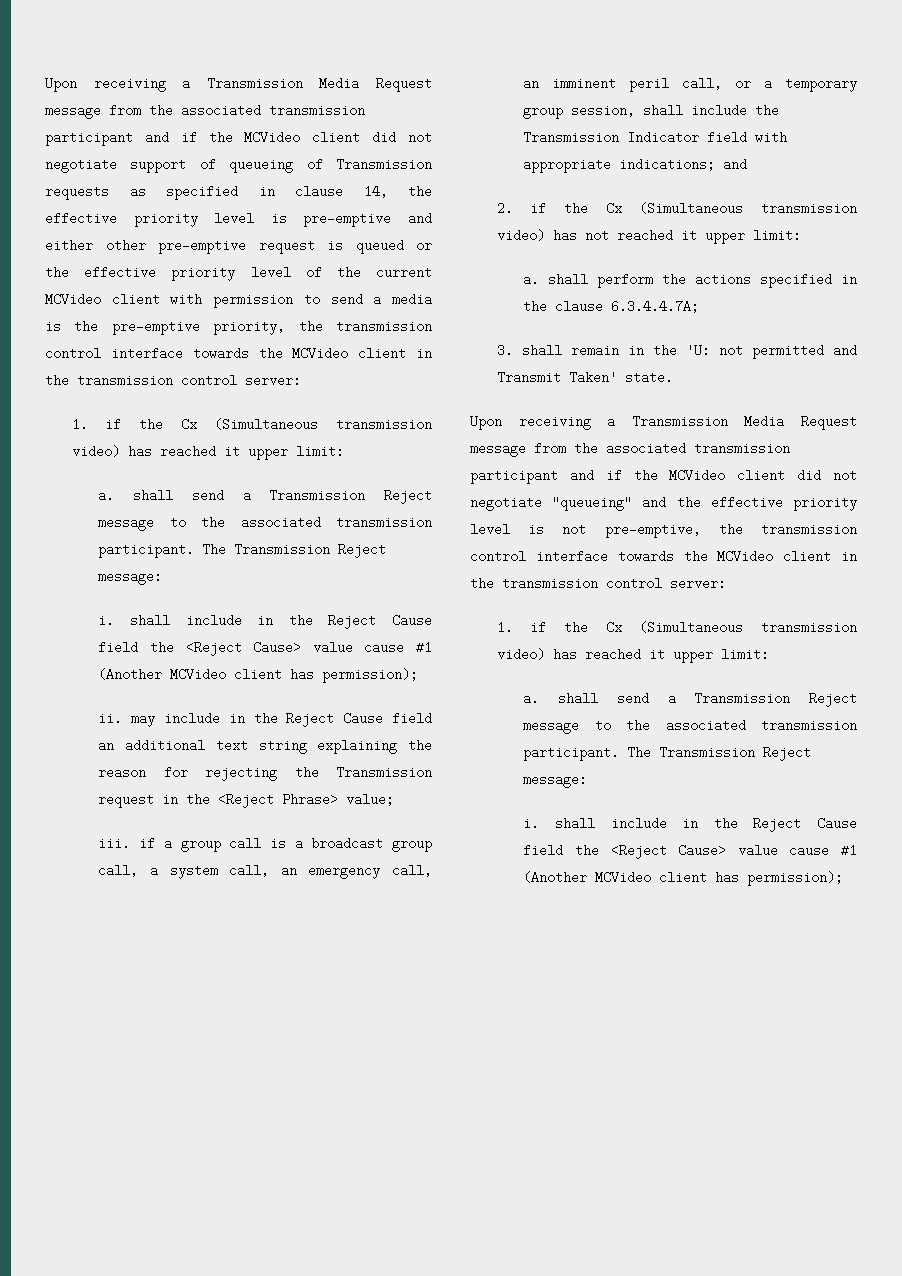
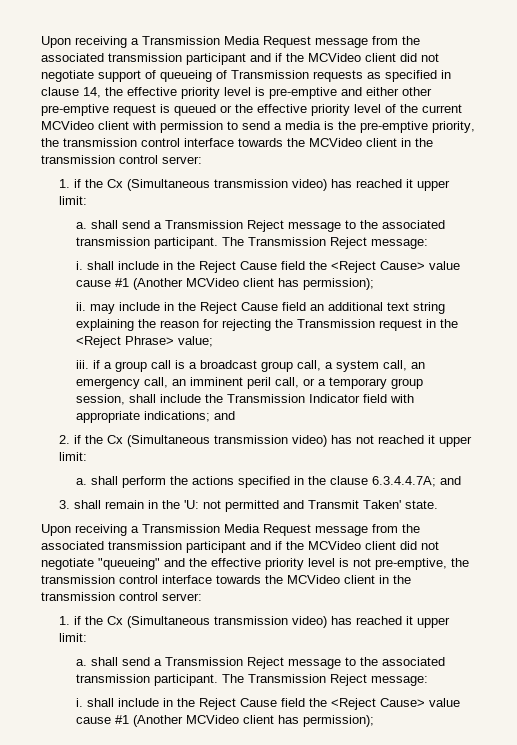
(700, 306) none -> [440,476,462,485] and

